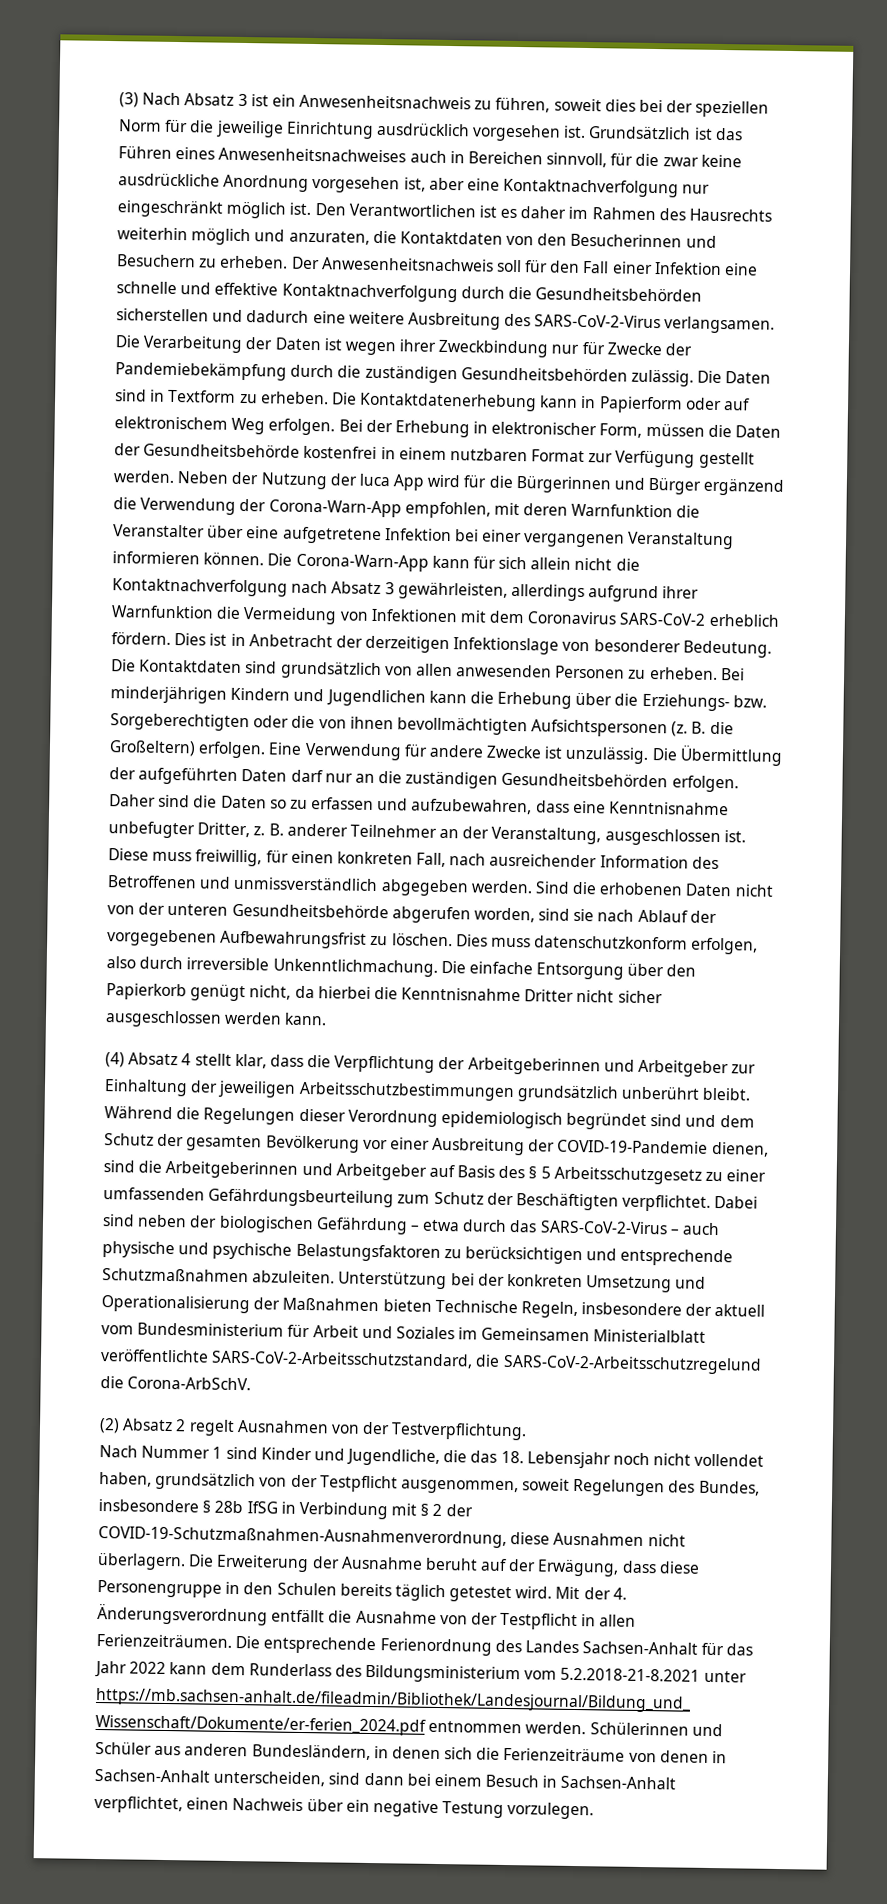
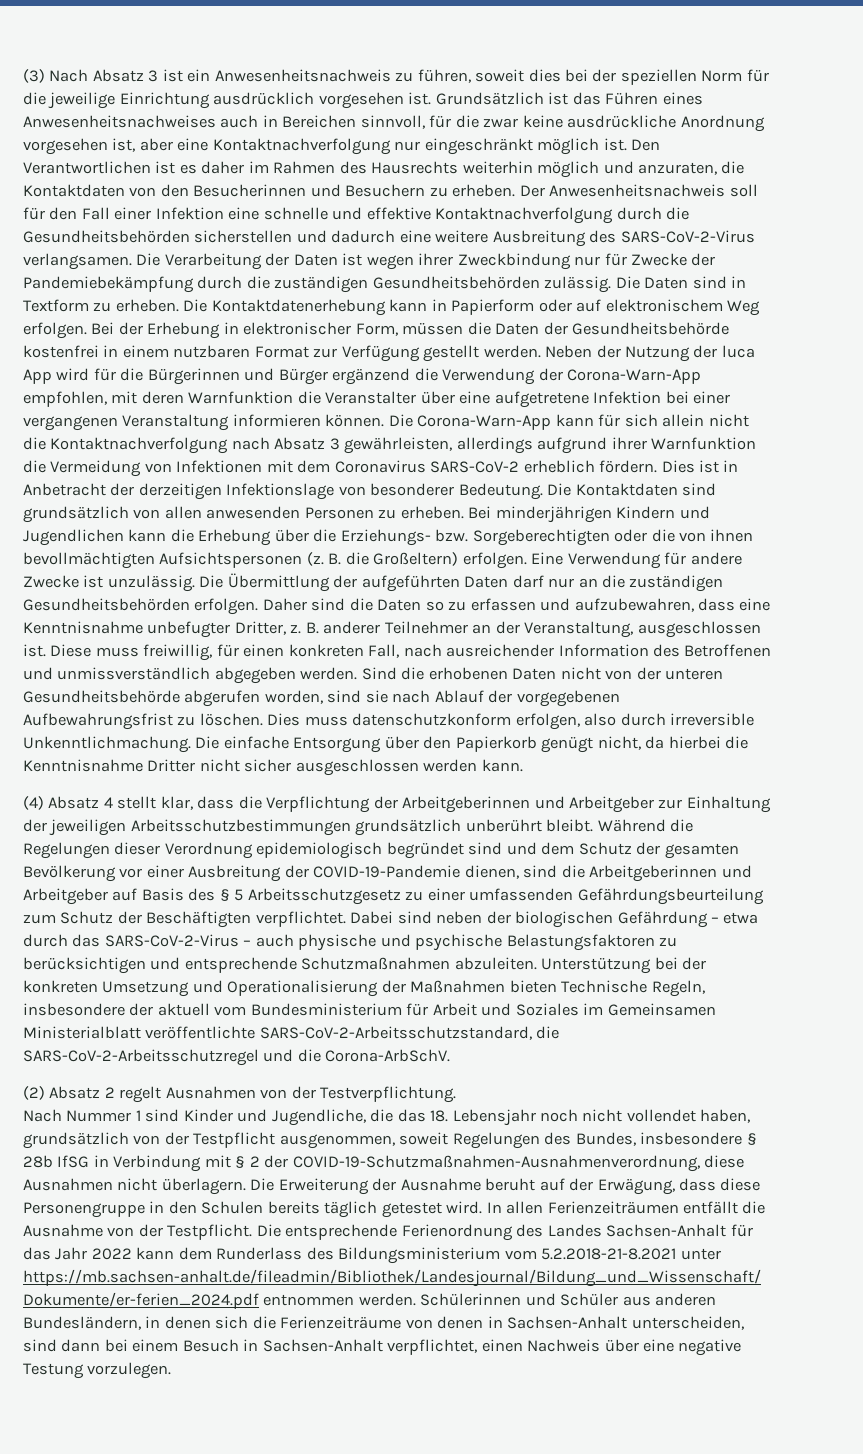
[502,1354,762,1375] SARS-CoV-2-Arbeitsschutzregelund -> [23,1049,294,1066] SARS-CoV-2-Arbeitsschutzregel und
[555,1586,627,1600] [97,1603,268,1626] Mit der 4. Änderungsverordnung -> [486,1201,679,1214] In allen Ferienzeiträumen
[500,1612,637,1631] [96,1633,232,1648] Testpflicht in allen Ferienzeiträumen. -> [167,1224,253,1240] Testpflicht.
[345,1799,370,1813] ein -> [643,1339,675,1352] eine

